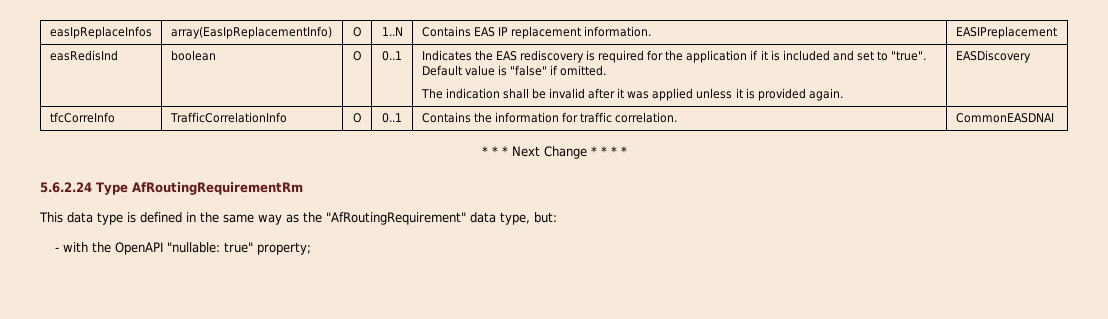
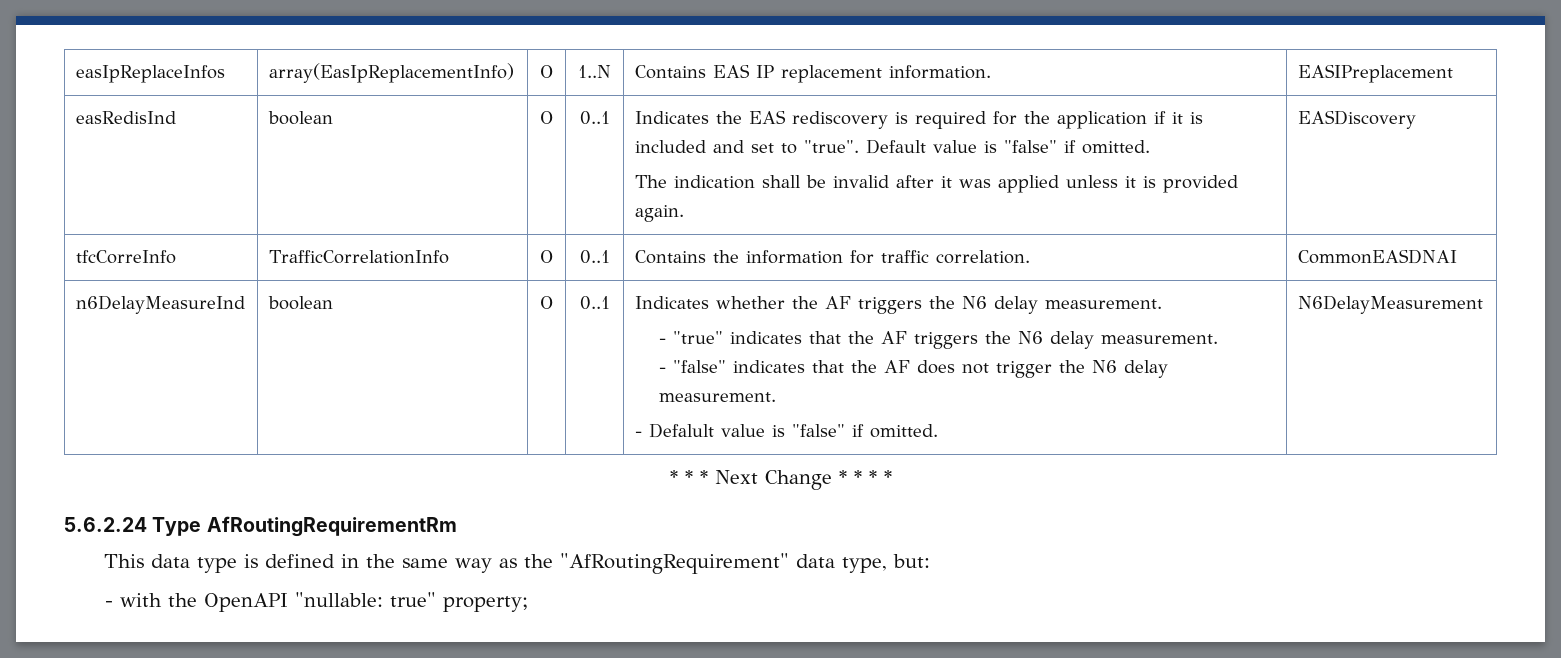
(1054, 118) none -> [75,295,245,314] [267,296,333,310] [540,296,553,309] [579,296,610,310] [634,296,1162,314] [659,331,1219,349] [659,360,1169,378] [659,392,777,402] [634,423,938,438] [1297,295,1483,314] // n6DelayMeasureInd | boolean | O | 0..1 | Indicates whether the AF triggers the N6 delay measurement. // - "true" indicates that the AF triggers the N6 delay measurement. // - "false" indicates that the AF does not trigger the N6 delay measurement. // - Defalult value is "false" if omitted. | N6DelayMeasurement

